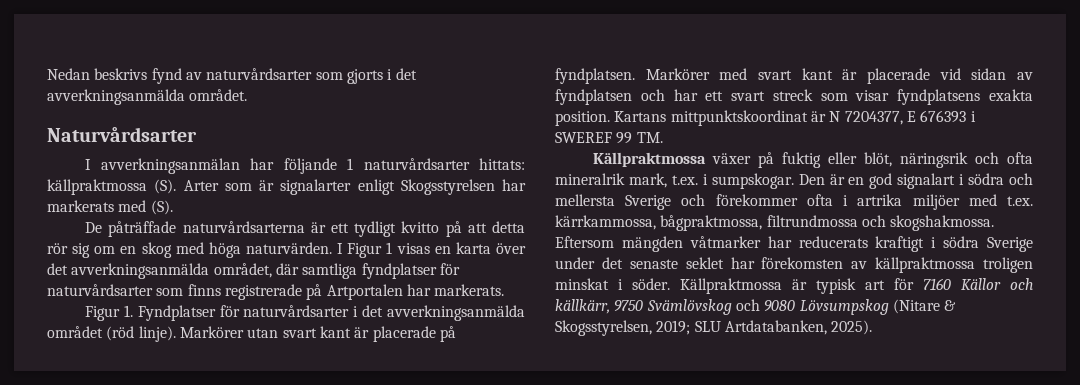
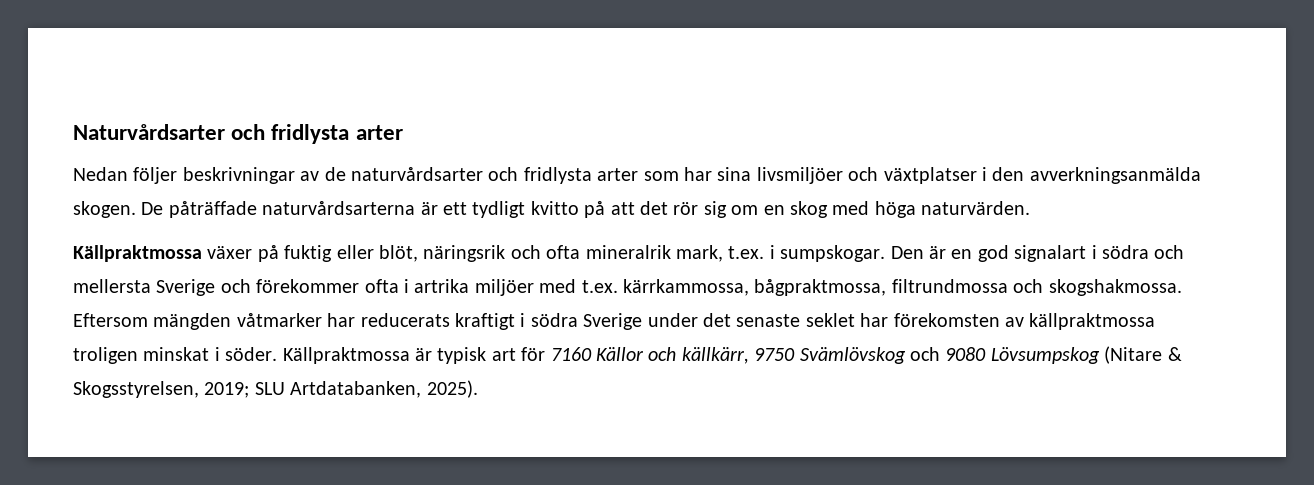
[47,68,417,84] [47,89,248,105] [47,127,197,142] [85,158,525,174] [47,179,526,195] [47,200,173,215] Nedan beskrivs fynd av naturvårdsarter som gjorts i det avverkningsanmälda området. // Naturvårdsarter // I avverkningsanmälan har följande 1 naturvårdsarter hittats: källpraktmossa (S). Arter som är signalarter enligt Skogsstyrelsen har markerats med (S). // -> [73,124,403,144] [73,167,1201,184] [73,201,136,218] Naturvårdsarter och fridlysta arter // Nedan följer beskrivningar av de naturvårdsarter och fridlysta arter som har sina livsmiljöer och växtplatser i den avverkningsanmälda skogen.
[492,221,526,233] detta -> [639,201,668,215] det
[337,242,527,258] [47,263,460,279] [47,284,505,300] [85,305,525,321] [47,326,456,342] [555,68,1033,84] [555,89,1033,105] [555,110,976,126] [555,132,663,144] I Figur 1 visas en karta över det avverkningsanmälda området, där samtliga fyndplatser för naturvårdsarter som finns registrerade på Artportalen har markerats. // Figur 1. Fyndplatser för naturvårdsarter i det avverkningsanmälda området (röd linje). Markörer utan svart kant är placerade på fyndplatsen. Markörer med svart kant är placerade vid sidan av fyndplatsen och har ett svart streck som visar fyndplatsens exakta position. Kartans mittpunktskoordinat är N 7204377, E 676393 i SWEREF 99 TM. -> (1031, 208) none

